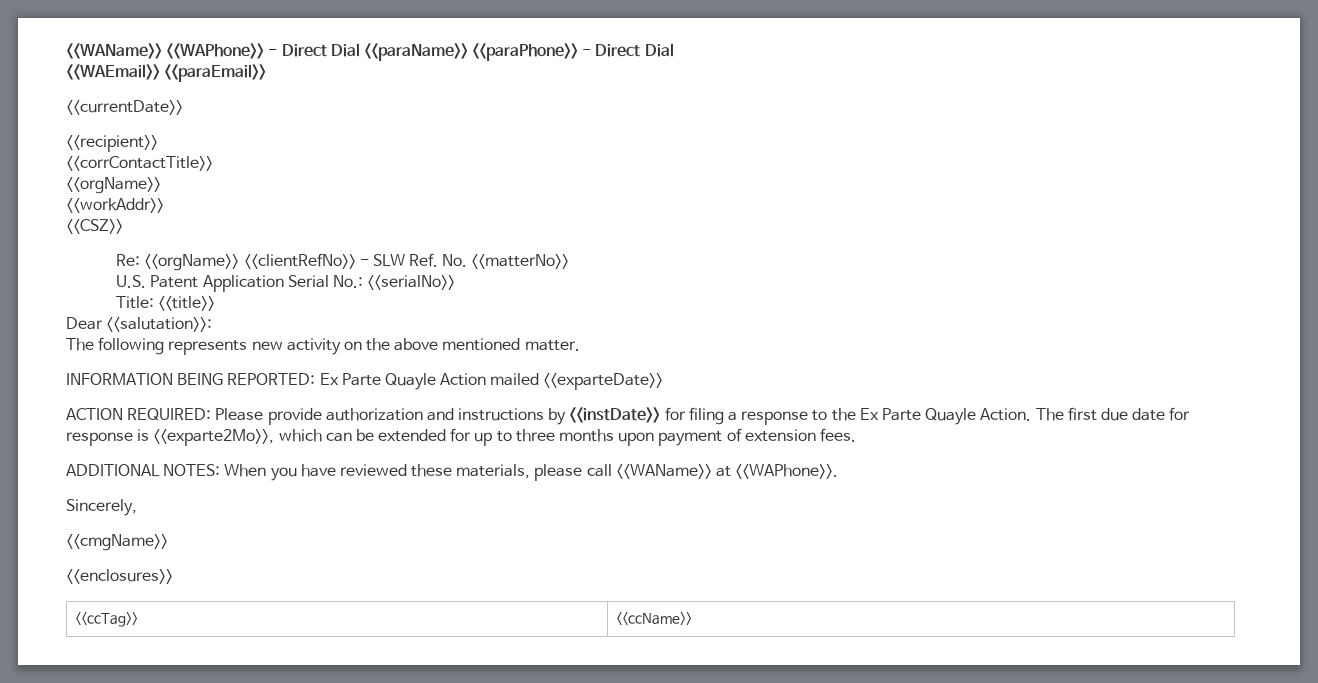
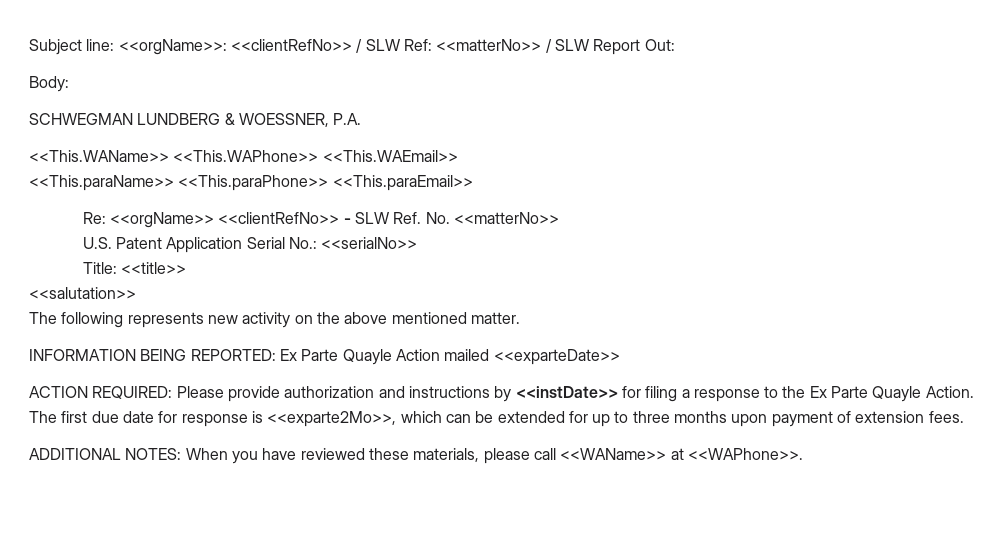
[66,43,674,61] [66,64,267,82] [66,100,183,115] [66,135,158,152] [66,156,213,171] [66,177,161,194] [66,198,164,213] [66,219,123,234] <<WAName>> <<WAPhone>> - Direct Dial <<paraName>> <<paraPhone>> - Direct Dial // <<WAEmail>> <<paraEmail>> // <<currentDate>> // <<recipient>> // <<corrContactTitle>> // <<orgName>> // <<workAddr>> // <<CSZ>> -> [29,39,675,55] [29,76,69,92] [29,113,362,127] [29,150,458,162] [29,175,473,191] Subject line: <<orgName>>: <<clientRefNo>> / SLW Ref: <<matterNo>> / SLW Report Out: // Body: // SCHWEGMAN LUNDBERG & WOESSNER, P.A. // <<This.WAName>> <<This.WAPhone>> <<This.WAEmail>> // <<This.paraName>> <<This.paraPhone>> <<This.paraEmail>>
[66,317,213,332] Dear <<salutation>>: -> [29,287,136,299] <<salutation>>
[66,499,137,516] [66,534,168,551] [66,569,173,584] [75,612,139,627] [616,612,693,626] // Sincerely, // <<cmgName>> // <<enclosures>> // <<ccTag>> | <<ccName>> -> (803, 454) none

